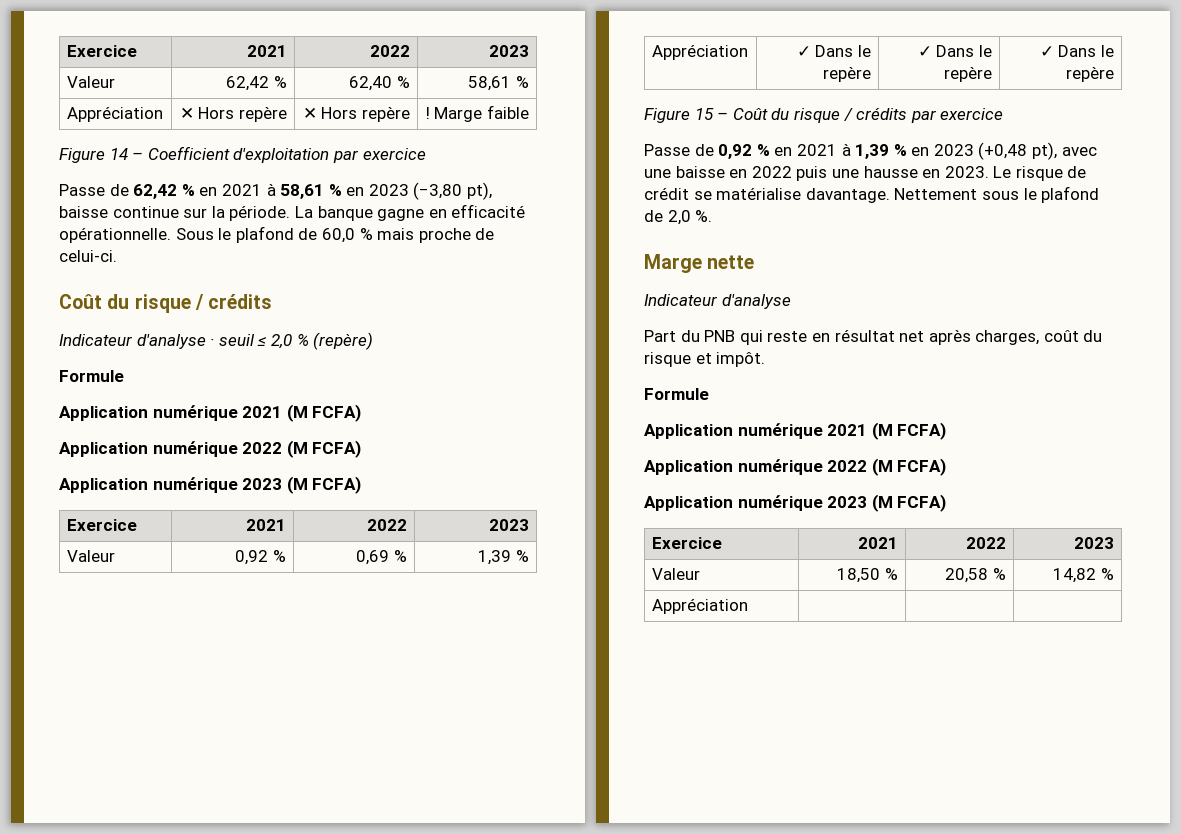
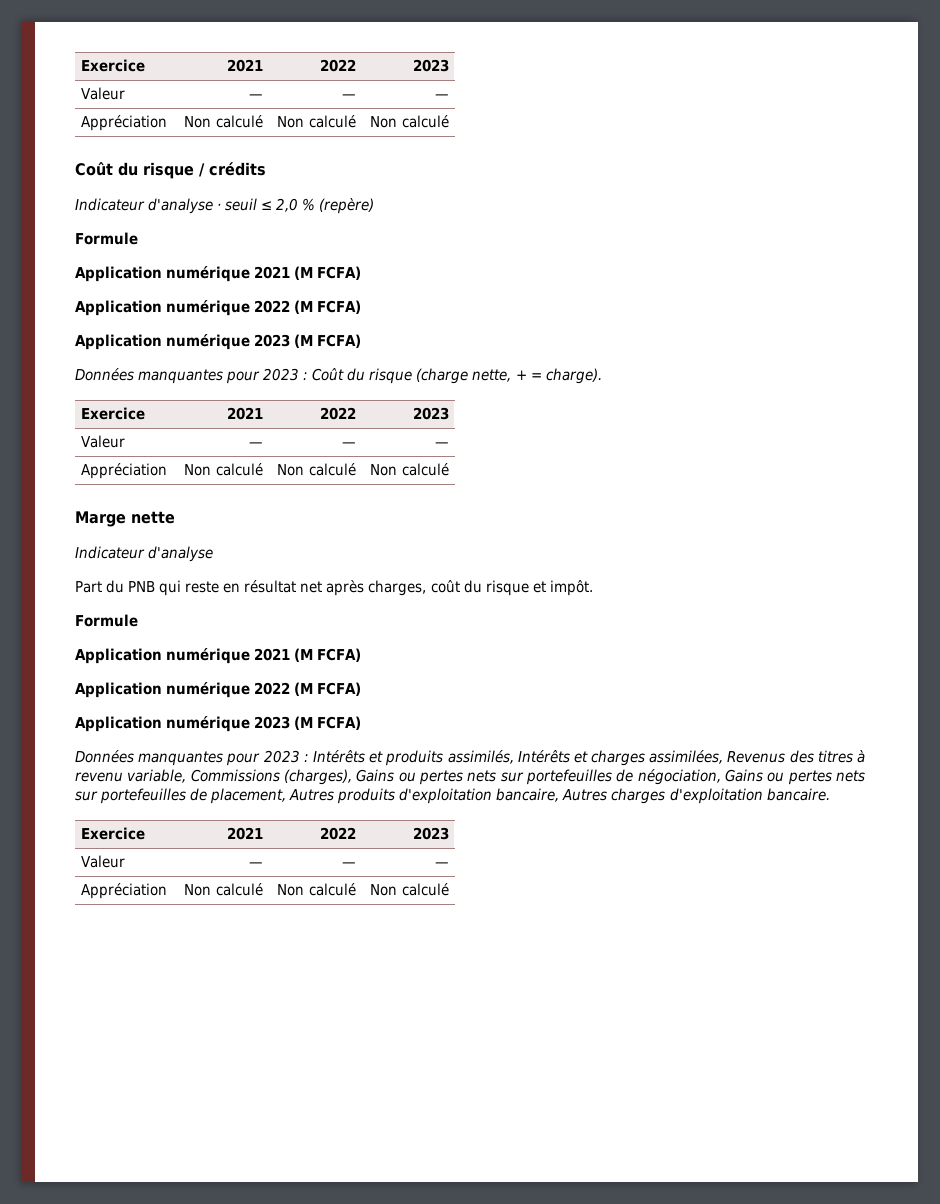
[66,45,137,57] [247,45,288,57] [370,45,411,57] [489,45,530,57] [66,76,115,88] [226,76,288,91] [349,76,411,91] [468,76,530,91] [66,106,163,122] [179,106,288,122] [302,106,411,122] [425,105,530,122] [59,146,426,163] [59,182,493,200] [59,204,526,221] [59,226,495,243] [59,250,117,262] Exercice | 2021 | 2022 | 2023 // Valeur | 62,42 % | 62,40 % | 58,61 % // Appréciation | ✕ Hors repère | ✕ Hors repère | ! Marge faible // Figure 14 – Coefficient d'exploitation par exercice // Passe de 62,42 % en 2021 à 58,61 % en 2023 (−3,80 pt), baisse continue sur la période. La banque gagne en efficacité opérationnelle. Sous le plafond de 60,0 % mais proche de celui-ci. -> [81,59,146,72] [226,59,263,72] [319,59,356,72] [412,59,449,72] [81,87,126,100] [248,94,263,99] [341,94,356,99] [434,94,449,99] [81,115,168,131] [184,115,263,128] [277,115,356,128] [370,115,449,128] Exercice | 2021 | 2022 | 2023 // Valeur | — | — | — // Appréciation | Non calculé | Non calculé | Non calculé
[66,519,137,531] [246,519,287,531] [367,519,408,531] [489,519,530,531] [66,550,115,562] [235,550,287,565] [356,550,408,565] [478,550,530,565] [651,44,748,60] [796,45,872,57] [823,66,872,82] [917,45,993,57] [944,66,993,82] [1039,45,1115,57] [1066,66,1115,82] [644,107,1004,123] [644,142,1097,160] [644,166,1087,181] [644,186,1100,203] [644,210,713,225] // Exercice | 2021 | 2022 | 2023 // Valeur | 0,92 % | 0,69 % | 1,39 % // Appréciation | ✓ Dans le repère | ✓ Dans le repère | ✓ Dans le repère // Figure 15 – Coût du risque / crédits par exercice // Passe de 0,92 % en 2021 à 1,39 % en 2023 (+0,48 pt), avec une baisse en 2022 puis une hausse en 2023. Le risque de crédit se matérialise davantage. Nettement sous le plafond de 2,0 %. -> [75,368,602,384] [81,407,146,420] [226,407,263,420] [319,407,356,420] [412,407,449,420] [81,435,126,448] [248,442,263,447] [341,442,356,447] [434,442,449,447] [81,463,168,479] [184,463,263,476] [277,463,356,476] [370,463,449,476] // Données manquantes pour 2023 : Coût du risque (charge nette, + = charge). // Exercice | 2021 | 2022 | 2023 // Valeur | — | — | — // Appréciation | Non calculé | Non calculé | Non calculé
[651,537,722,549] [858,537,899,549] [966,537,1007,549] [1074,537,1115,549] [651,568,700,580] [837,568,899,583] [945,568,1007,583] [1053,568,1115,583] [651,598,748,614] // Exercice | 2021 | 2022 | 2023 // Valeur | 18,50 % | 20,58 % | 14,82 % // Appréciation | | | -> [75,750,865,766] [75,769,866,785] [75,788,830,804] [81,827,146,840] [226,827,263,840] [319,827,356,840] [412,827,449,840] [81,855,126,868] [248,862,263,867] [341,862,356,867] [434,862,449,867] [81,883,168,899] [184,883,263,896] [277,883,356,896] [370,883,449,896] // Données manquantes pour 2023 : Intérêts et produits assimilés, Intérêts et charges assimilées, Revenus des titres à revenu variable, Commissions (charges), Gains ou pertes nets sur portefeuilles de négociation, Gains ou pertes nets sur portefeuilles de placement, Autres produits d'exploitation bancaire, Autres charges d'exploitation bancaire. // Exercice | 2021 | 2022 | 2023 // Valeur | — | — | — // Appréciation | Non calculé | Non calculé | Non calculé

